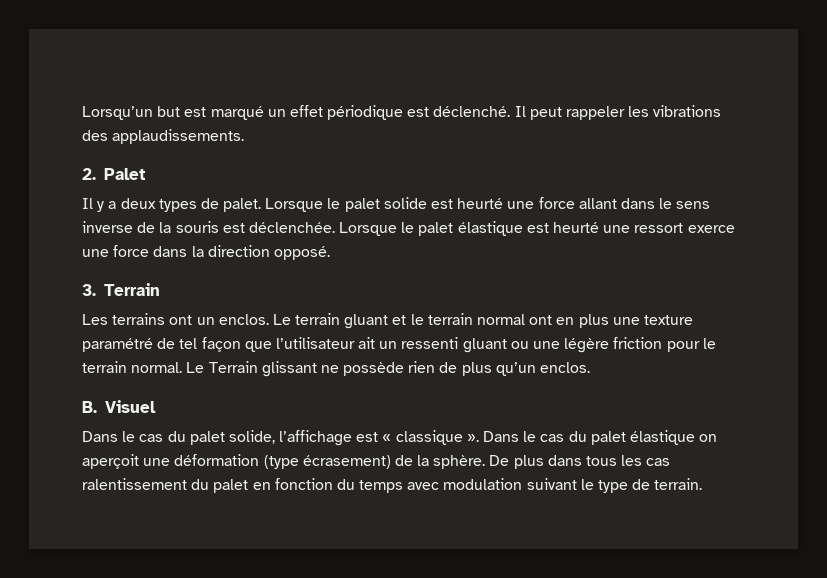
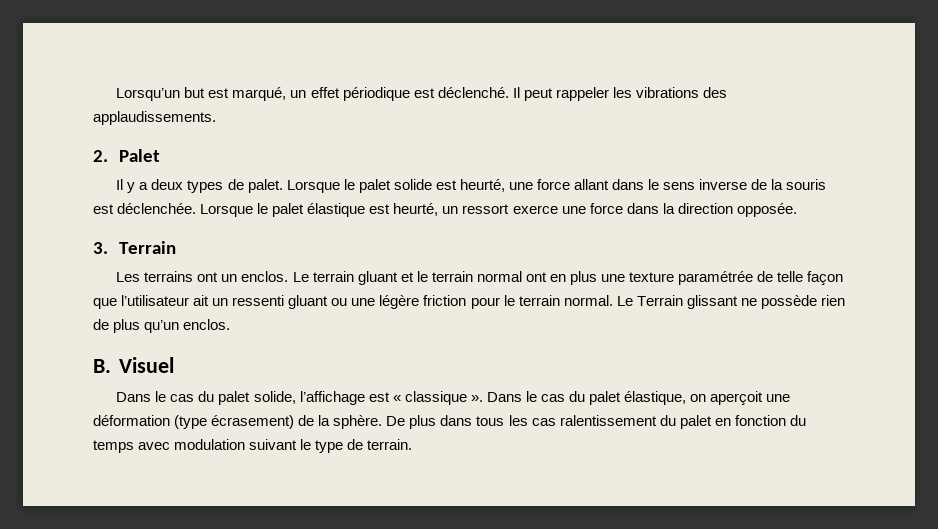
[210,106,264,120] marqué -> [232,87,287,101] marqué,
[457,198,504,209] heurté -> [459,179,505,192] heurté,
[553,222,631,233] heurté une -> [393,203,459,216] heurté, un
[273,246,330,260] opposé. -> [736,203,797,217] opposée.
[82,338,198,352] paramétré de tel -> [678,271,804,285] paramétrée de telle
[629,430,695,445] élastique -> [624,391,687,405] élastique,

